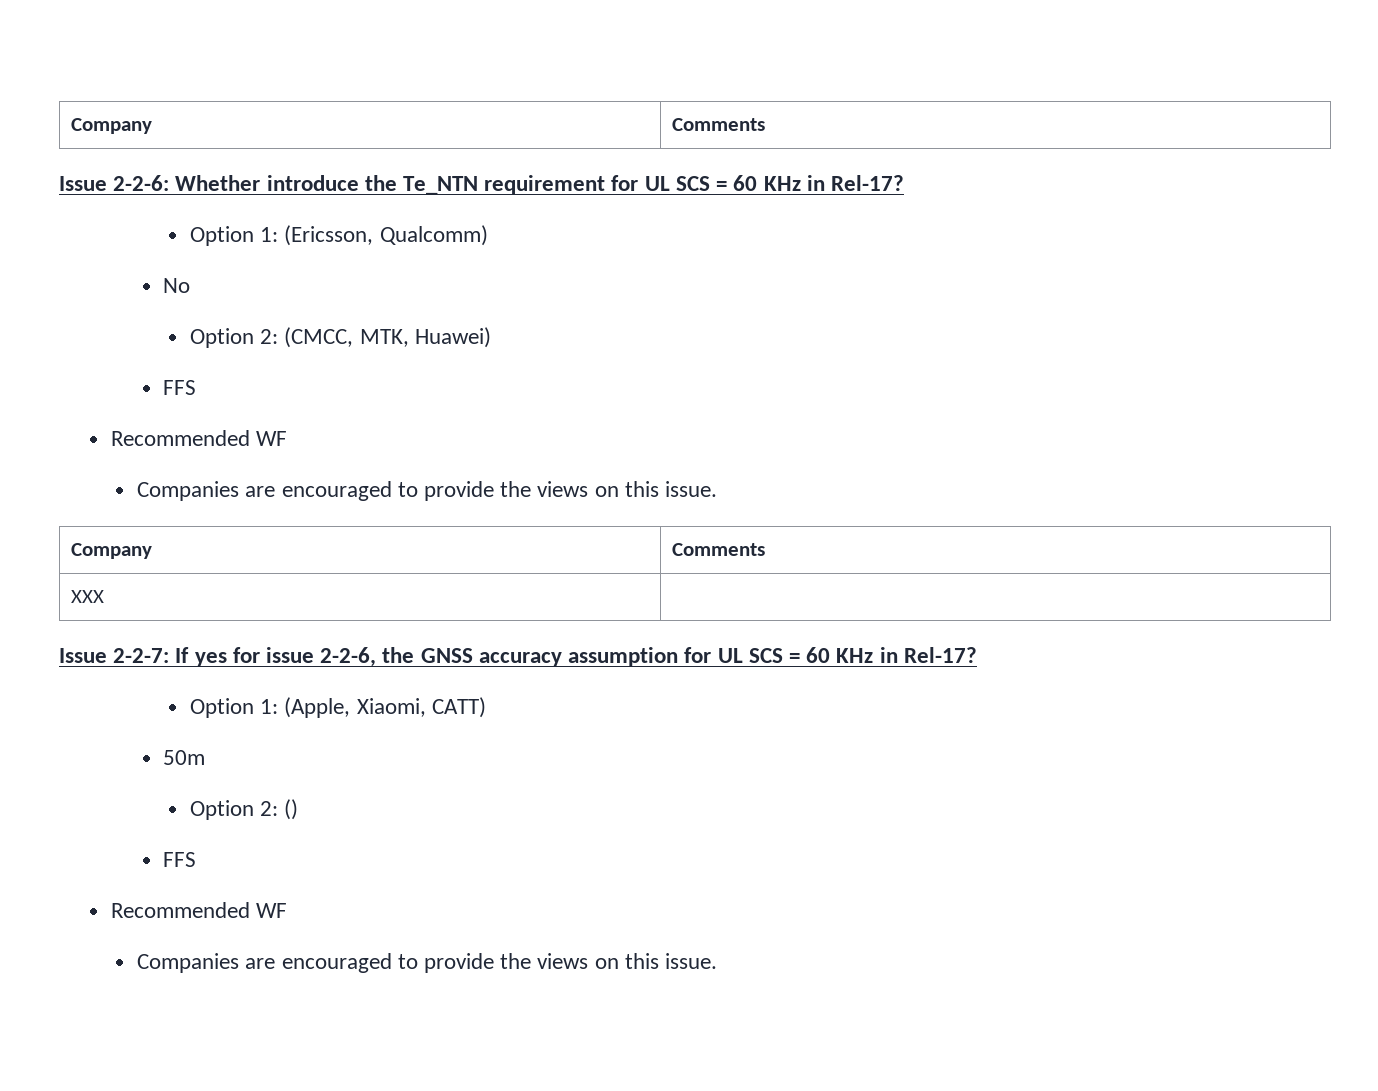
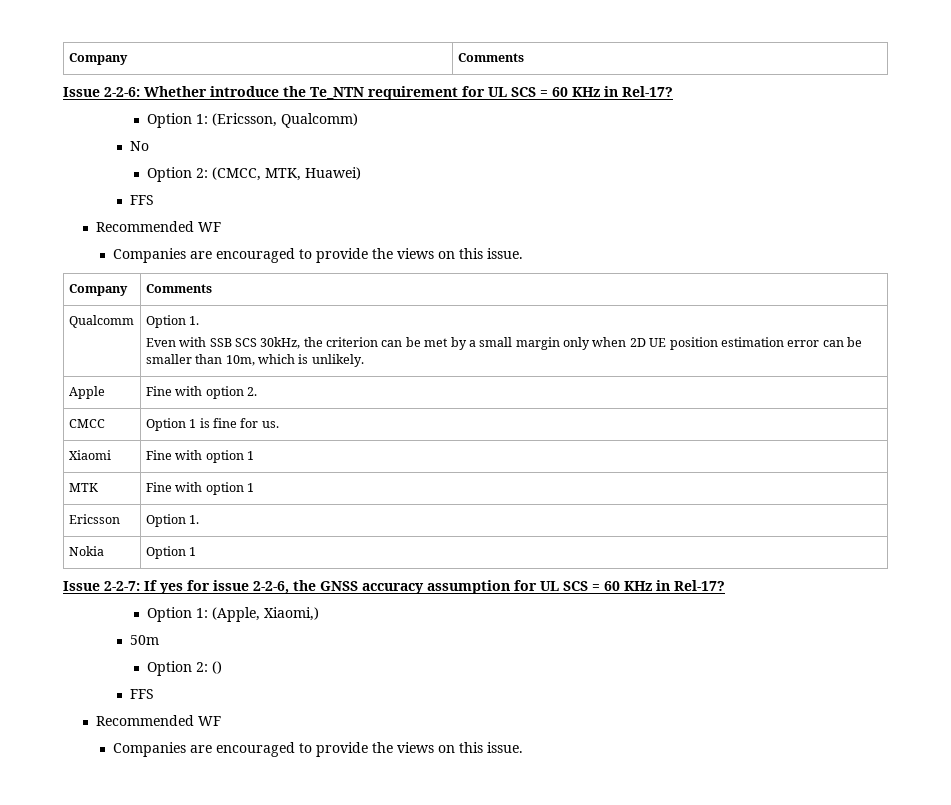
[71,590,105,603] XXX | -> [68,315,134,328] [145,315,200,328] [145,337,863,350] [145,354,364,367] [68,386,105,399] [145,386,257,399] [68,419,105,428] [145,418,279,431] [68,450,111,460] [145,450,254,463] [68,483,98,492] [145,482,254,495] [68,514,120,524] [145,514,200,527] [68,546,104,556] [145,546,197,559] Qualcomm | Option 1. // Even with SSB SCS 30kHz, the criterion can be met by a small margin only when 2D UE position estimation error can be smaller than 10m, which is unlikely. // Apple | Fine with option 2. // CMCC | Option 1 is fine for us. // Xiaomi | Fine with option 1 // MTK | Fine with option 1 // Ericsson | Option 1. // Nokia | Option 1
[356,697,486,718] Xiaomi, CATT) -> [263,607,319,621] Xiaomi,)

